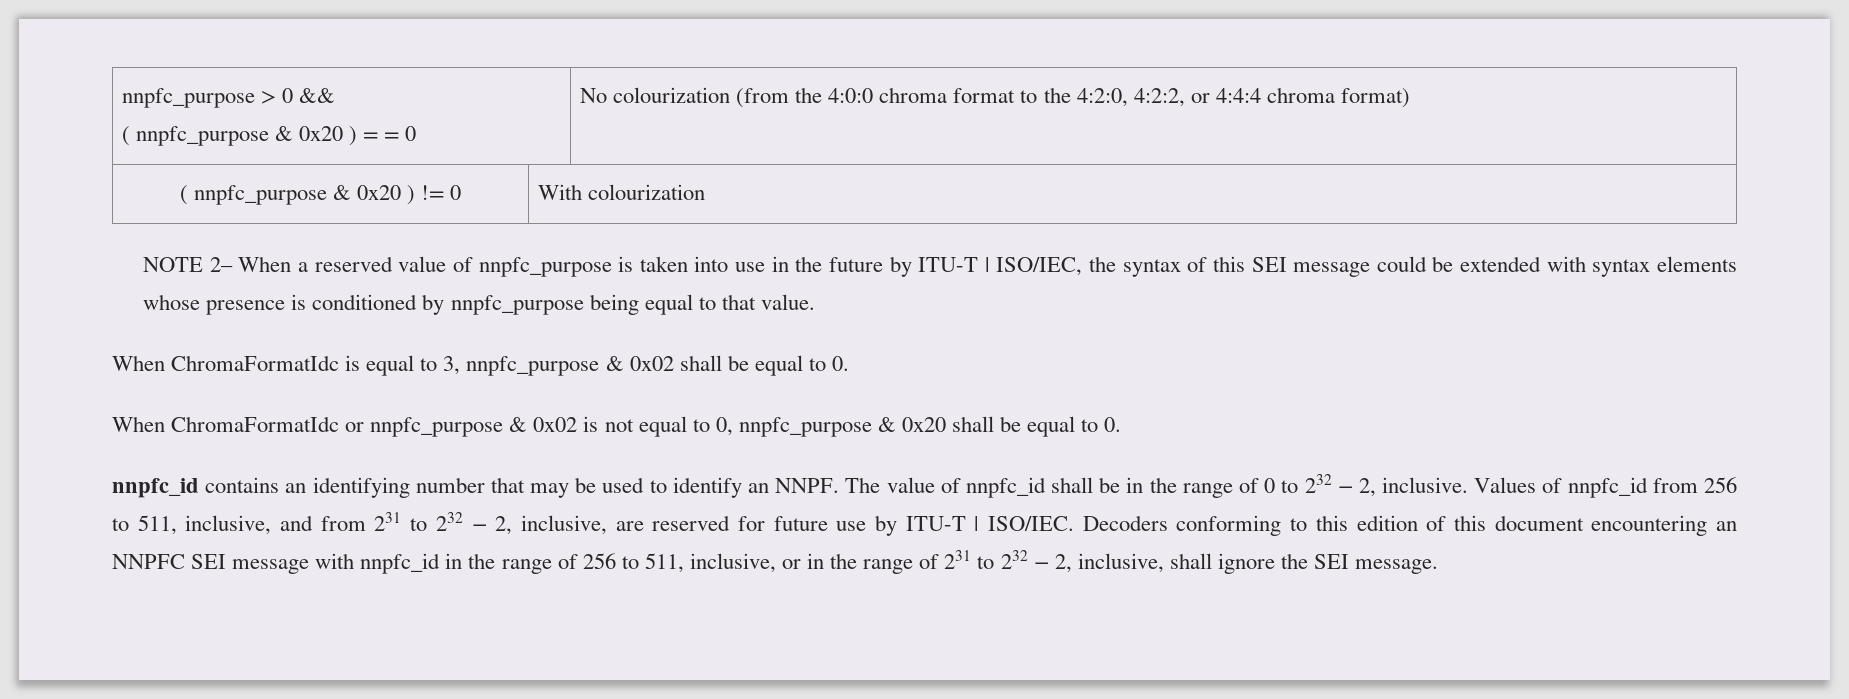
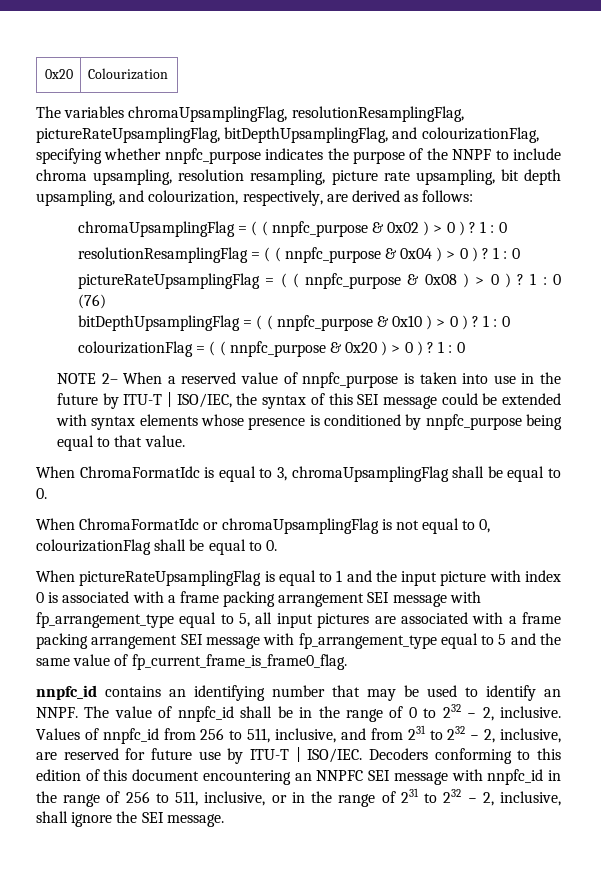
[121,88,336,108] [121,126,417,146] [579,87,1410,108] [179,185,462,205] [537,184,706,200] nnpfc_purpose > 0 && // ( nnpfc_purpose & 0x20 ) = = 0 | No colourization (from the 4:0:0 chroma format to the 4:2:0, 4:2:2, or 4:4:4 chroma format) // ( nnpfc_purpose & 0x20 ) != 0 | With colourization -> [44,69,73,79] [87,68,168,80] [36,106,464,122] [36,127,539,143] [36,148,561,164] [36,169,561,185] [36,190,474,206] [77,221,507,237] [77,247,520,263] [77,273,561,289] [77,294,106,309] [77,315,510,331] [77,341,465,357] 0x20 | Colourization // The variables chromaUpsamplingFlag, resolutionResamplingFlag, pictureRateUpsamplingFlag, bitDepthUpsamplingFlag, and colourizationFlag, specifying whether nnpfc_purpose indicates the purpose of the NNPF to include chroma upsampling, resolution resampling, picture rate upsampling, bit depth upsampling, and colourization, respectively, are derived as follows: // chromaUpsamplingFlag = ( ( nnpfc_purpose & 0x02 ) > 0 ) ? 1 : 0 // resolutionResamplingFlag = ( ( nnpfc_purpose & 0x04 ) > 0 ) ? 1 : 0 // pictureRateUpsamplingFlag = ( ( nnpfc_purpose & 0x08 ) > 0 ) ? 1 : 0 (76) // bitDepthUpsamplingFlag = ( ( nnpfc_purpose & 0x10 ) > 0 ) ? 1 : 0 // colourizationFlag = ( ( nnpfc_purpose & 0x20 ) > 0 ) ? 1 : 0
[466,356,674,376] nnpfc_purpose & 0x02 -> [291,466,449,482] chromaUpsamplingFlag
[370,417,578,437] nnpfc_purpose & 0x02 -> [221,518,379,534] chromaUpsamplingFlag
[738,416,1122,437] nnpfc_purpose & 0x20 shall be equal to 0. -> [36,539,277,555] [36,570,561,586] [36,591,481,607] [36,612,562,628] [36,633,562,649] [36,654,347,670] colourizationFlag shall be equal to 0. // When pictureRateUpsamplingFlag is equal to 1 and the input picture with index 0 is associated with a frame packing arrangement SEI message with fp_arrangement_type equal to 5, all input pictures are associated with a frame packing arrangement SEI message with fp_arrangement_type equal to 5 and the same value of fp_current_frame_is_frame0_flag.

